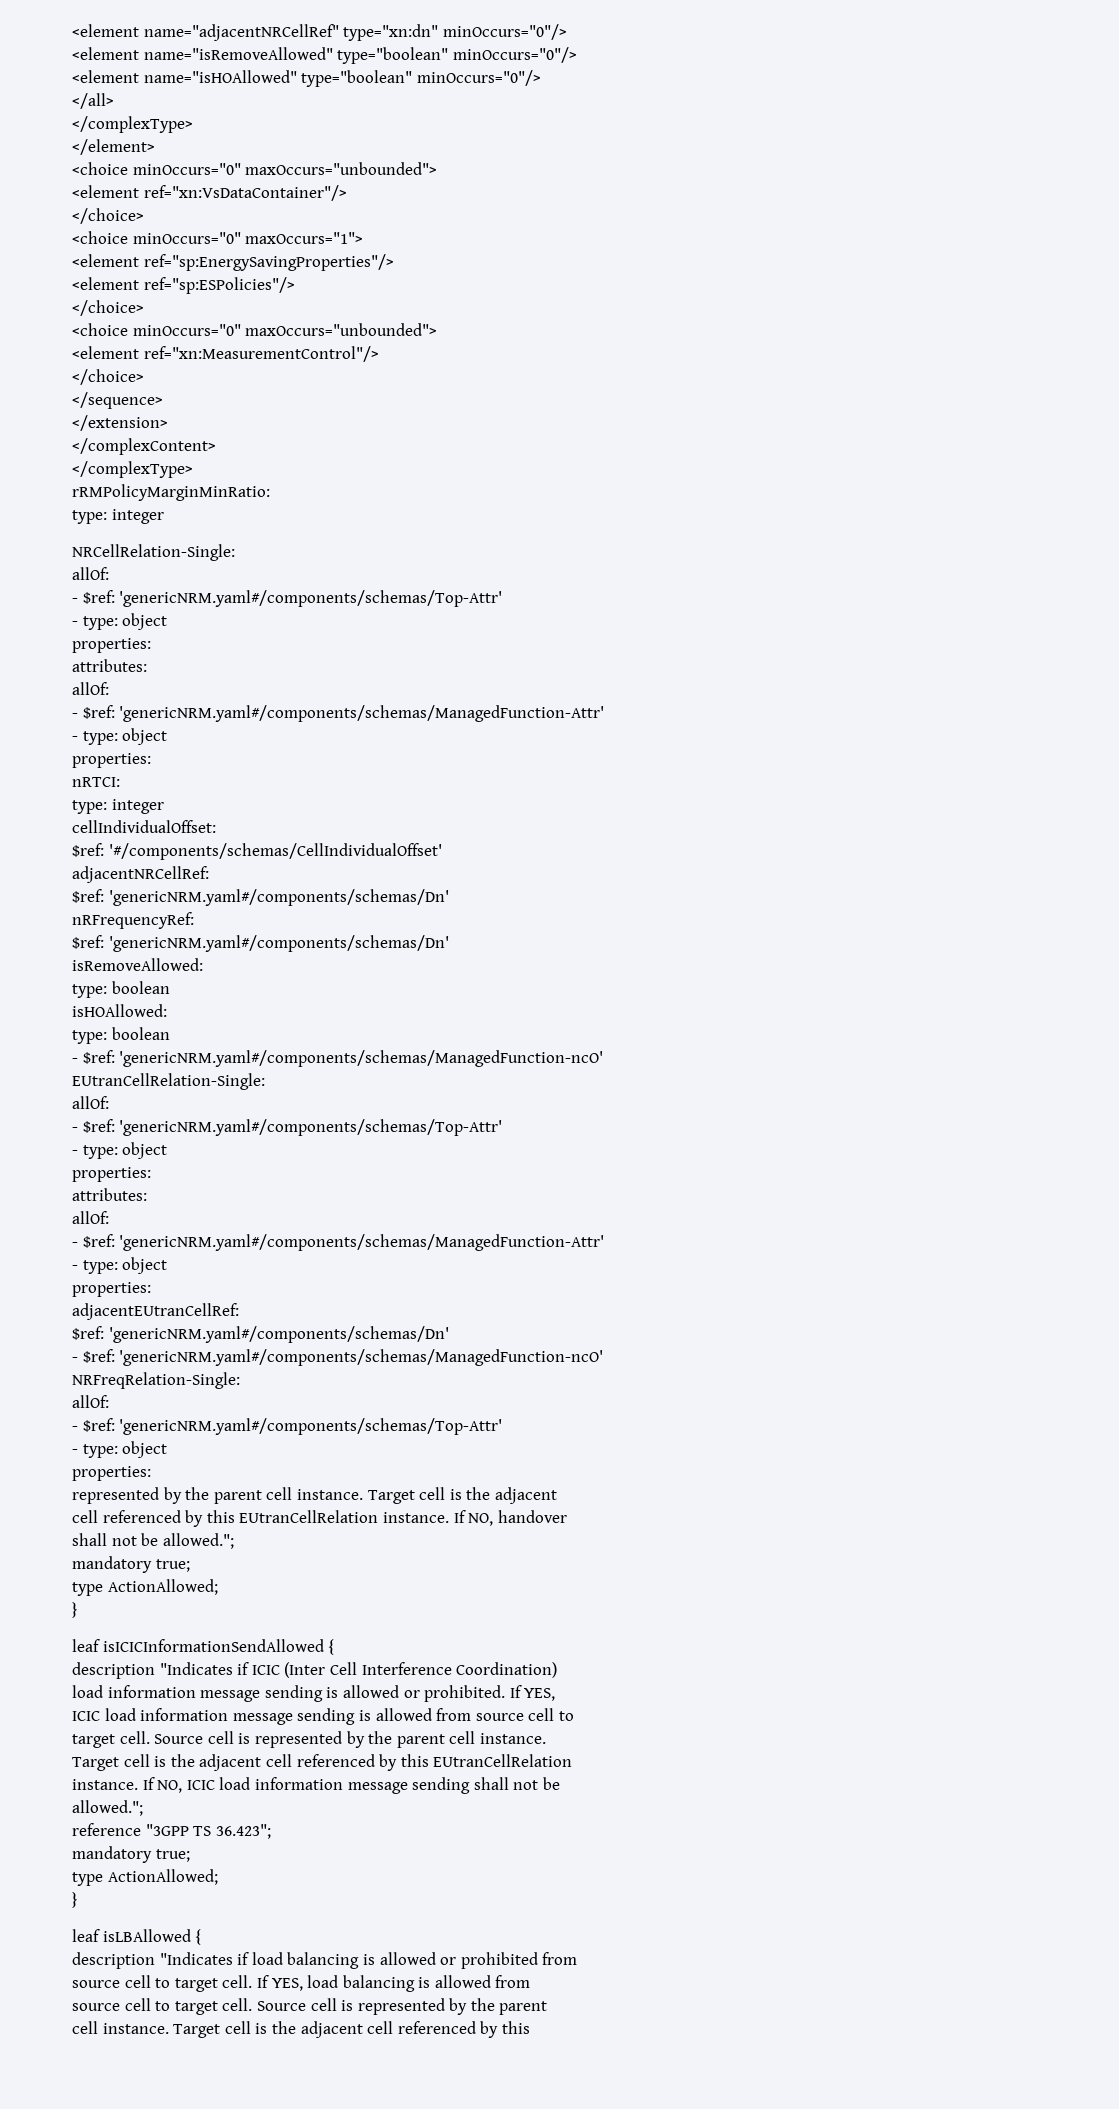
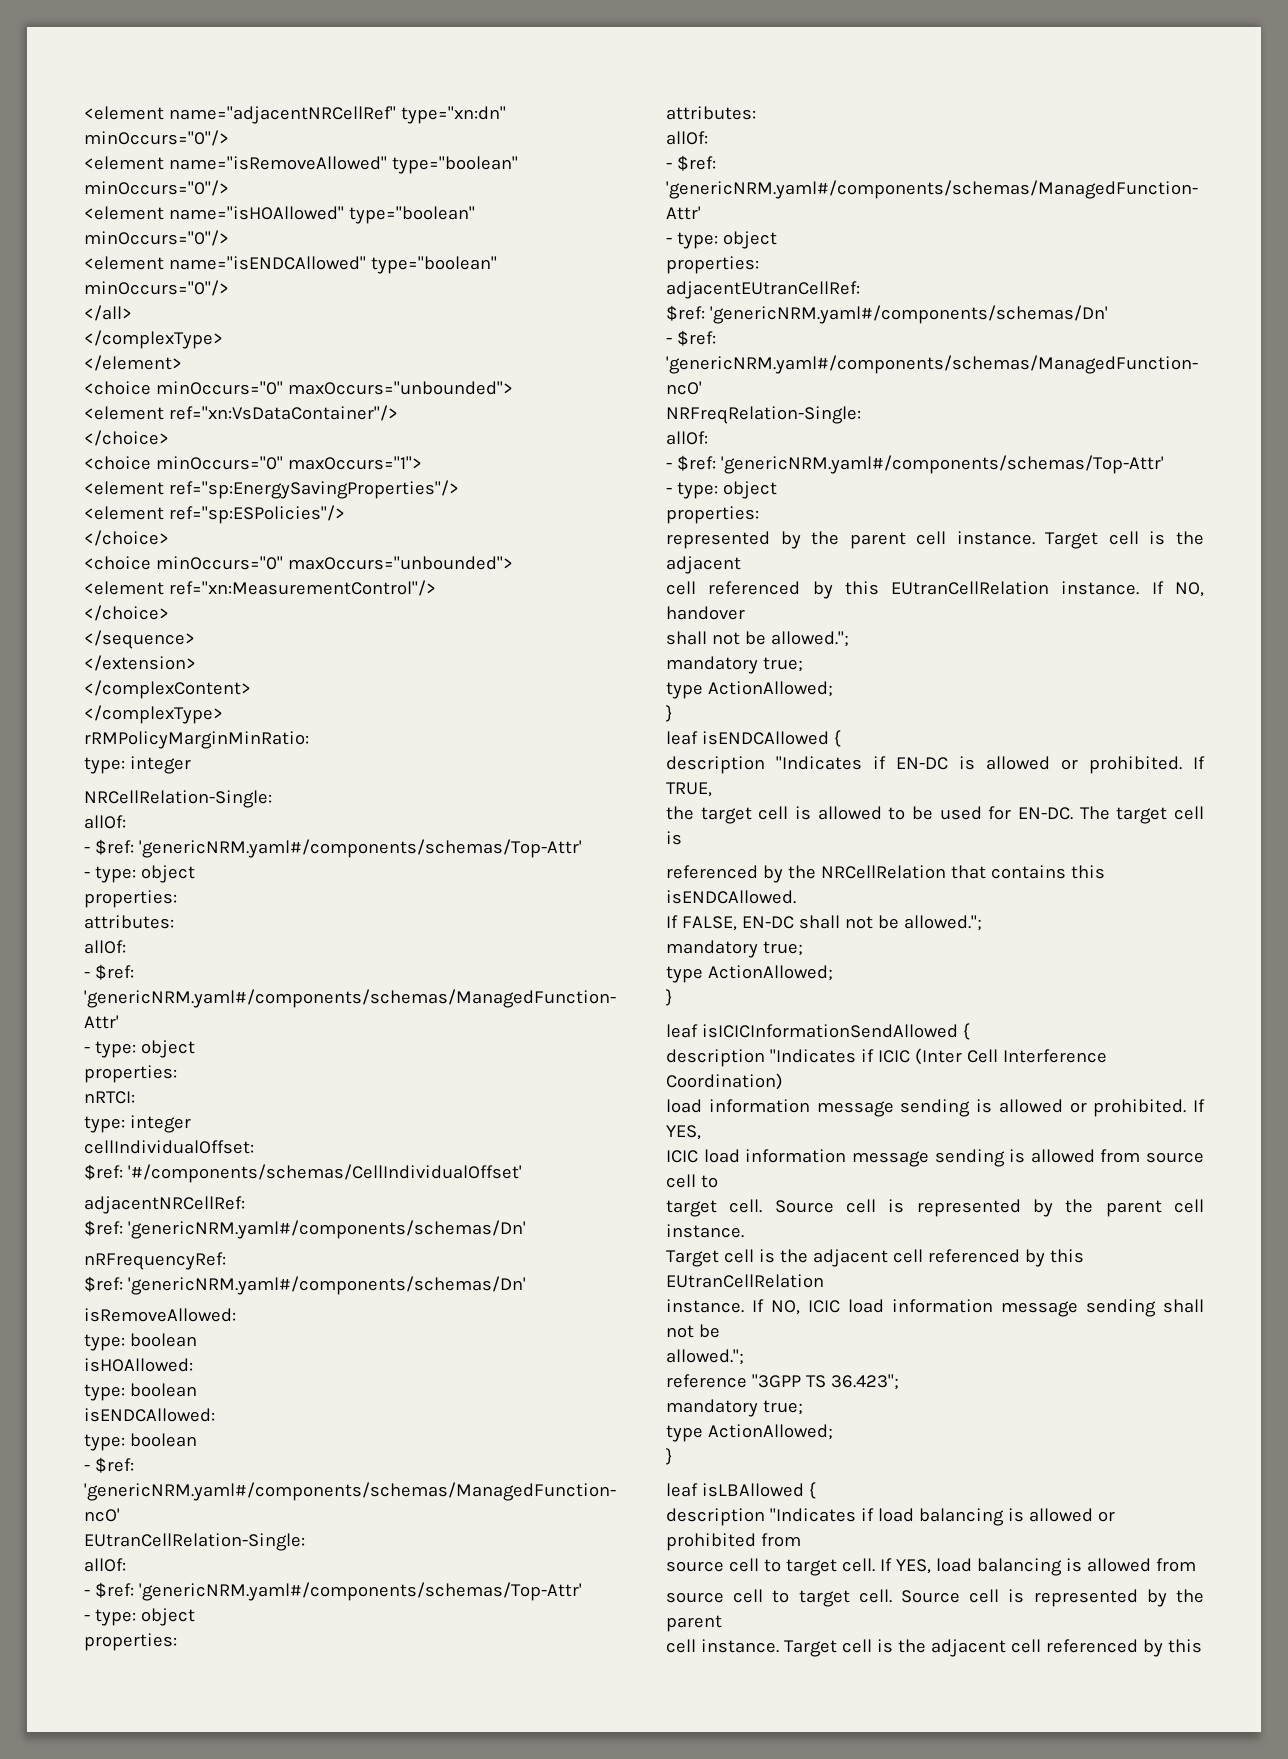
(541, 78) none -> [84,256,497,274] [84,280,229,296] // <element name="isENDCAllowed" type="boolean" minOccurs="0"/>
(170, 1033) none -> [84,1408,215,1422] [84,1433,197,1451] // isENDCAllowed: // type: boolean
(78, 1610) none -> [666,730,841,747] [666,756,1205,774] [666,782,712,797] [666,806,1205,824] [666,831,682,845] [666,865,1105,883] [666,890,796,904] [666,915,982,931] [666,940,803,958] [666,965,833,983] [666,989,672,1006] // leaf isENDCAllowed { // description "Indicates if EN-DC is allowed or prohibited. If TRUE, // the target cell is allowed to be used for EN-DC. The target cell is // referenced by the NRCellRelation that contains this isENDCAllowed. // If FALSE, EN-DC shall not be allowed."; // mandatory true; // type ActionAllowed; // }

